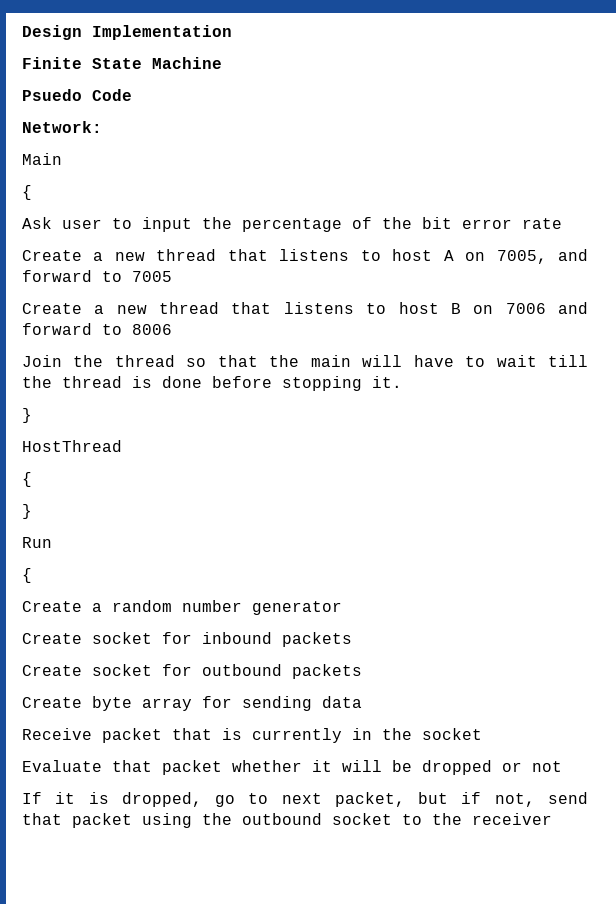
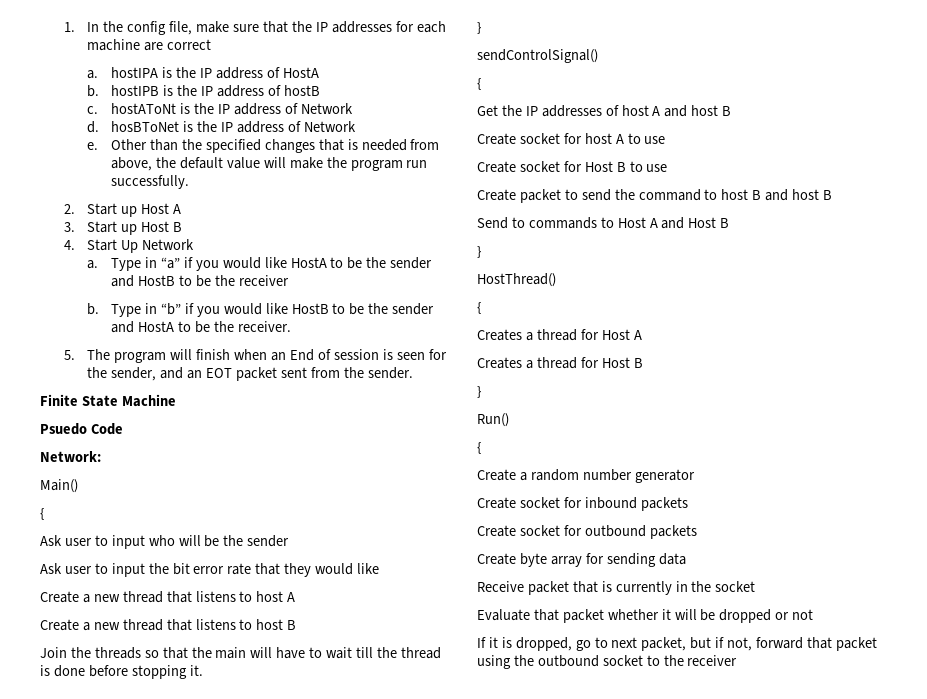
[22,25,232,40] Design Implementation -> [63,21,446,35] [87,39,212,51] [87,67,319,79] [87,85,320,97] [87,103,353,115] [87,121,356,133] [87,139,440,153] [111,157,428,171] [111,175,190,189] [63,203,182,217] [63,221,183,235] [63,239,195,253] [87,257,433,271] [111,275,289,287] [87,303,435,317] [111,321,291,333] [63,349,447,363] [87,367,413,381] 1. In the config file, make sure that the IP addresses for each machine are correct // a. hostIPA is the IP address of HostA // b. hostIPB is the IP address of hostB // c. hostAToNt is the IP address of Network // d. hosBToNet is the IP address of Network // e. Other than the specified changes that is needed from above, the default value will make the program run successfully. // 2. Start up Host A // 3. Start up Host B // 4. Start Up Network // a. Type in “a” if you would like HostA to be the sender and HostB to be the receiver // b. Type in “b” if you would like HostB to be the sender and HostA to be the receiver. // 5. The program will finish when an End of session is seen for the sender, and an EOT packet sent from the sender.
[22,153,62,165] Main -> [40,479,78,493] Main()
[202,217,372,232] the percentage of -> [148,535,290,547] [40,563,145,577] who will be the sender // Ask user to input
(562, 223) none -> [255,563,380,577] that they would like
[465,249,588,264] [22,270,172,282] on 7005, and forward to 7005 -> (296, 597) none
[473,302,589,314] [22,323,172,335] on 7006 and forward to 8006 -> (297, 625) none
[114,355,175,367] thread -> [94,647,141,659] threads
[22,440,122,452] [22,472,32,487] [22,504,32,519] [22,537,52,548] HostThread // { // } // Run -> [477,49,598,63] [477,78,481,90] [477,105,732,117] [477,133,666,145] [477,161,668,173] [477,189,833,203] [477,217,730,229] [477,246,481,258] [477,273,556,287] [477,302,481,314] [477,329,642,341] [477,357,643,369] [477,386,481,398] [477,413,509,427] sendControlSignal() // { // Get the IP addresses of host A and host B // Create socket for host A to use // Create socket for Host B to use // Create packet to send the command to host B and host B // Send to commands to Host A and Host B // } // HostThread() // { // Creates a thread for Host A // Creates a thread for Host B // } // Run()
[547,792,588,804] send -> [756,637,804,649] forward

